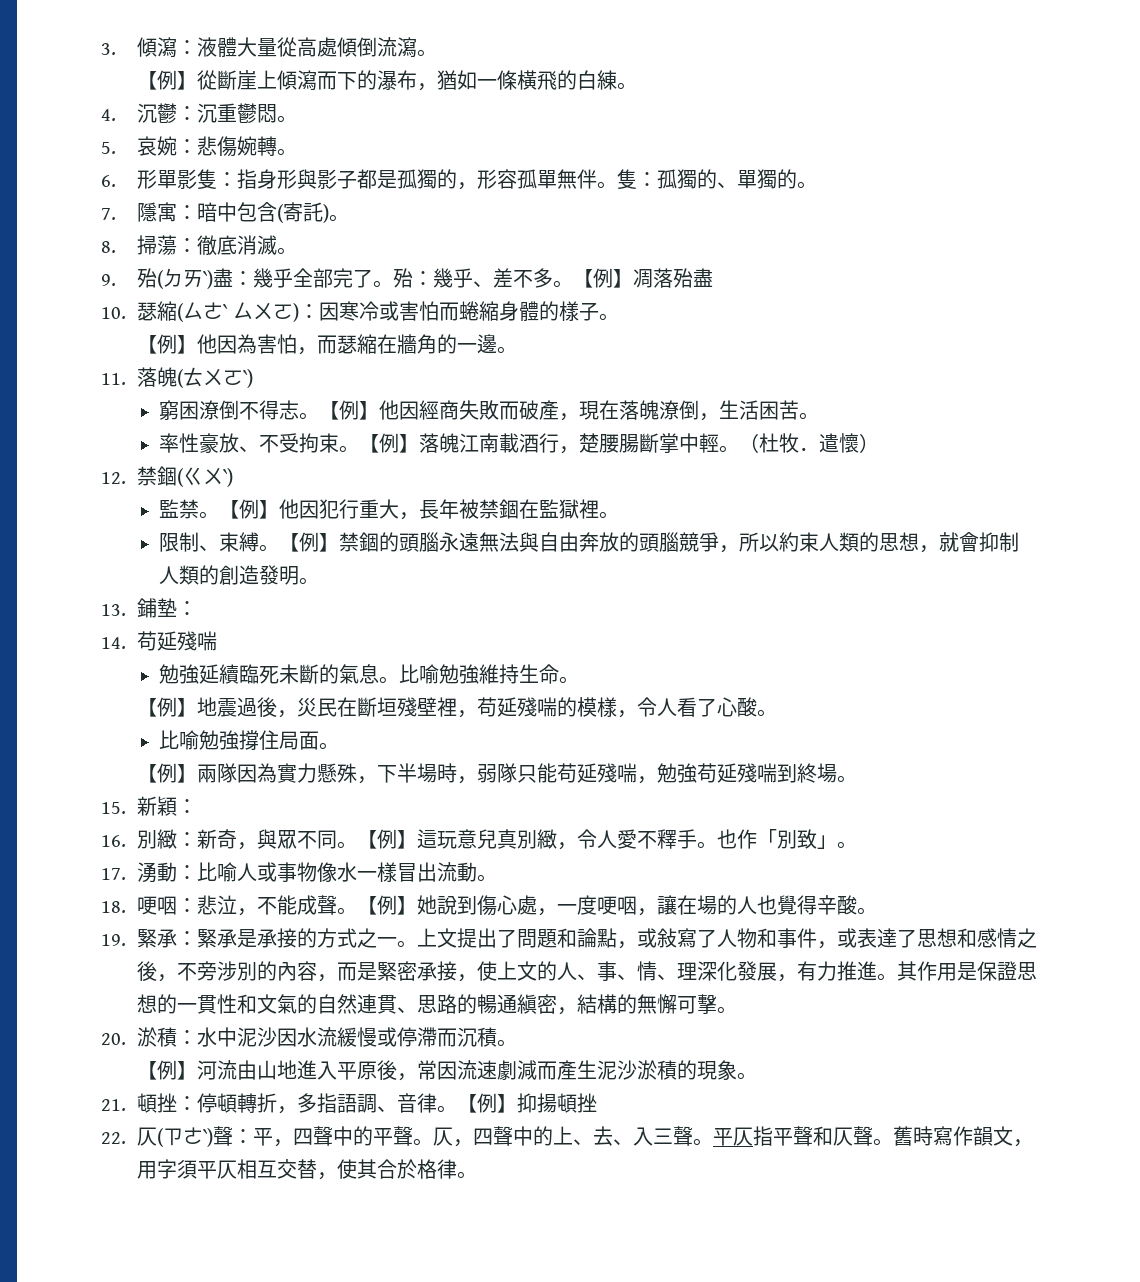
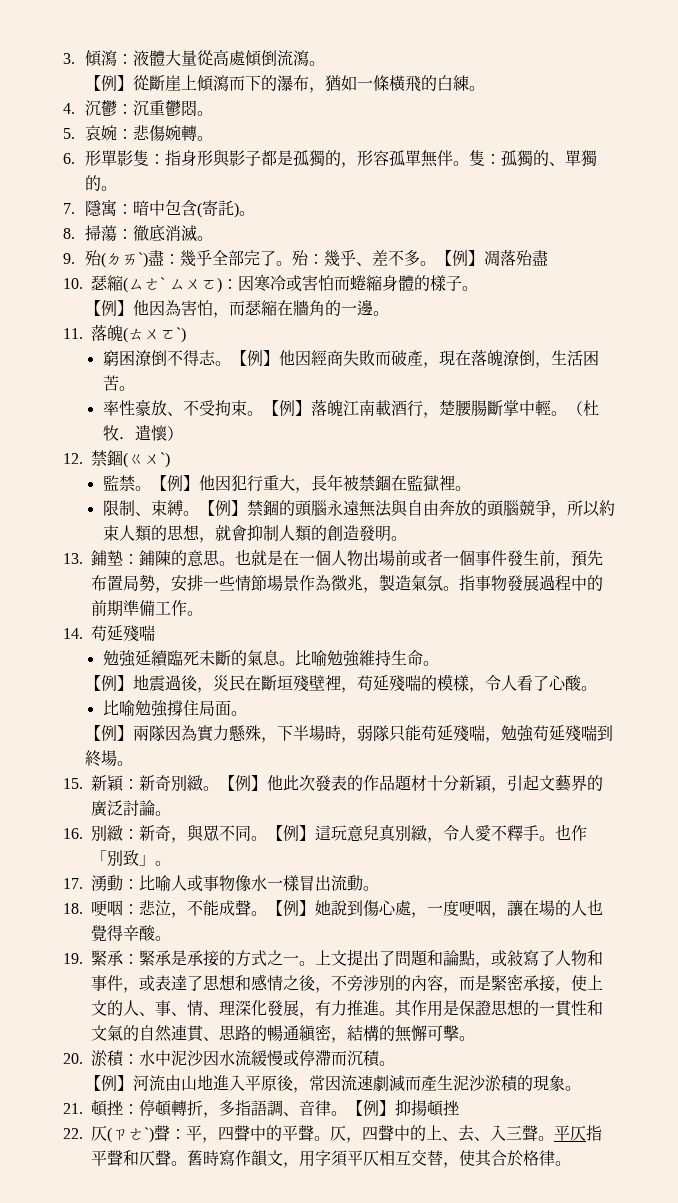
(198, 608) none -> [139,549,603,568] [91,574,603,593] [91,600,203,616] 鋪陳的意思。也就是在一個人物出場前或者一個事件發生前，預先布置局勢，安排一些情節場景作為徵兆，製造氣氛。指事物發展過程中的前期準備工作。
(198, 806) none -> [139,774,603,793] [91,800,171,817] 新奇別緻。【例】他此次發表的作品題材十分新穎，引起文藝界的廣泛討論。

